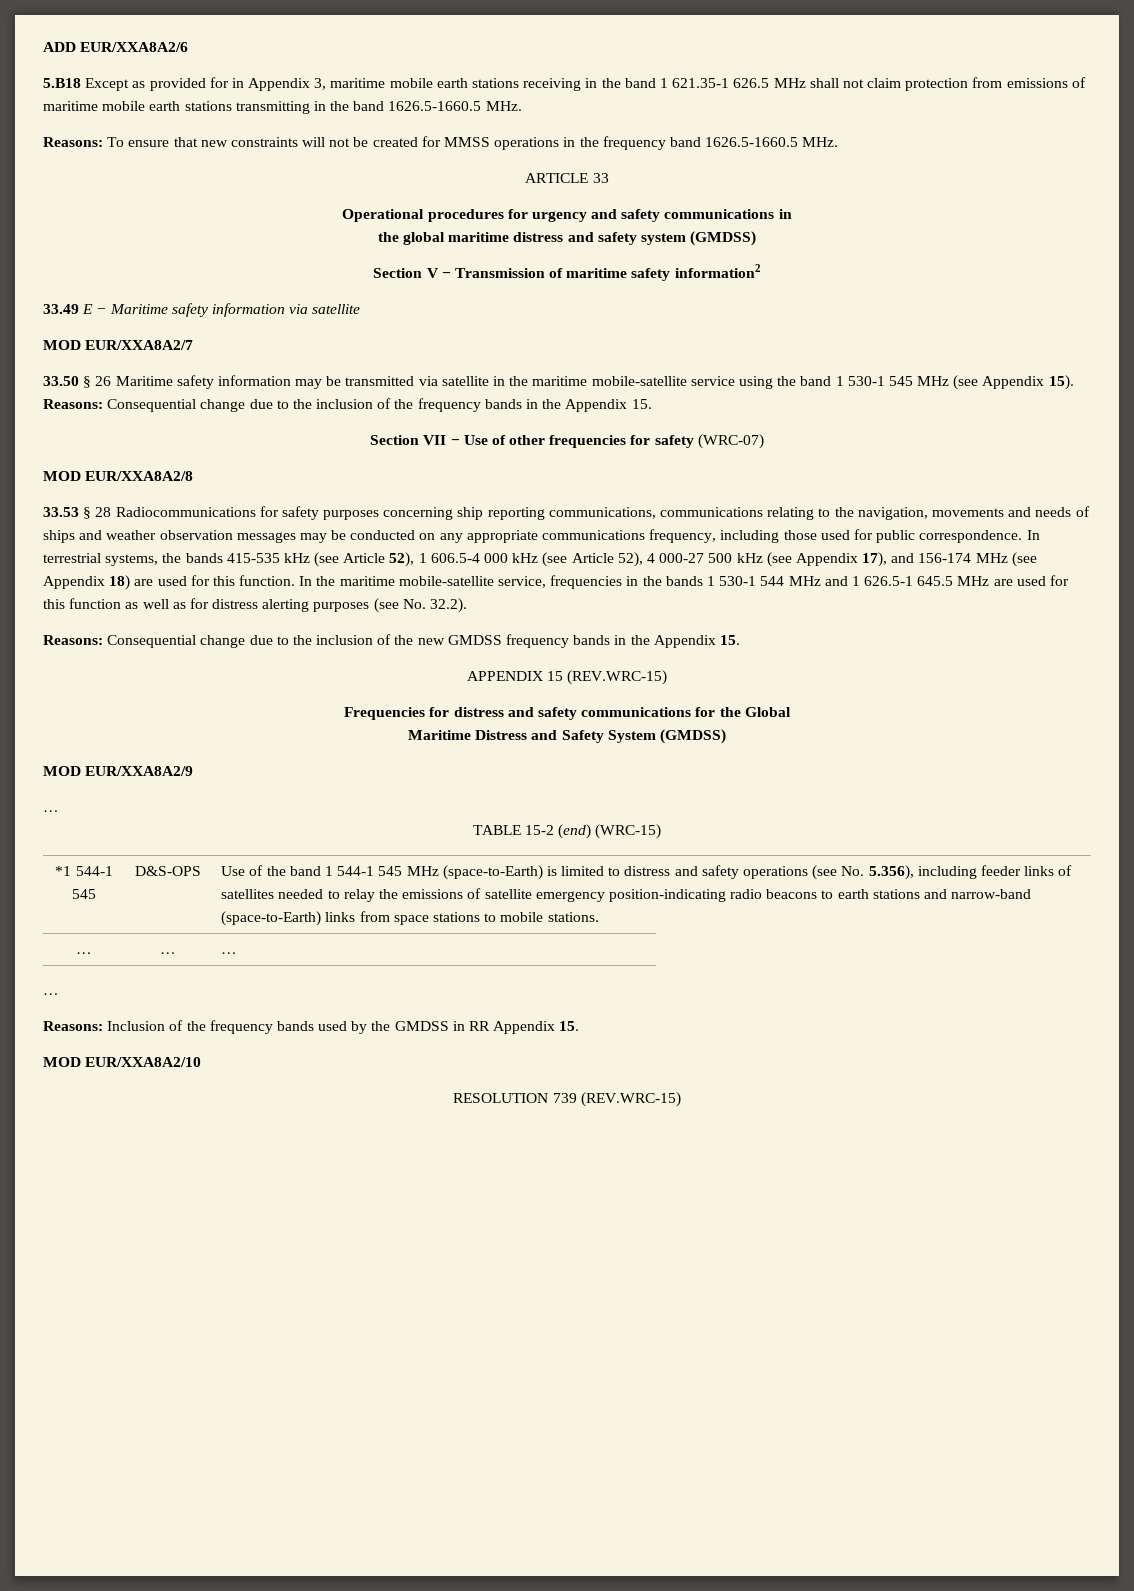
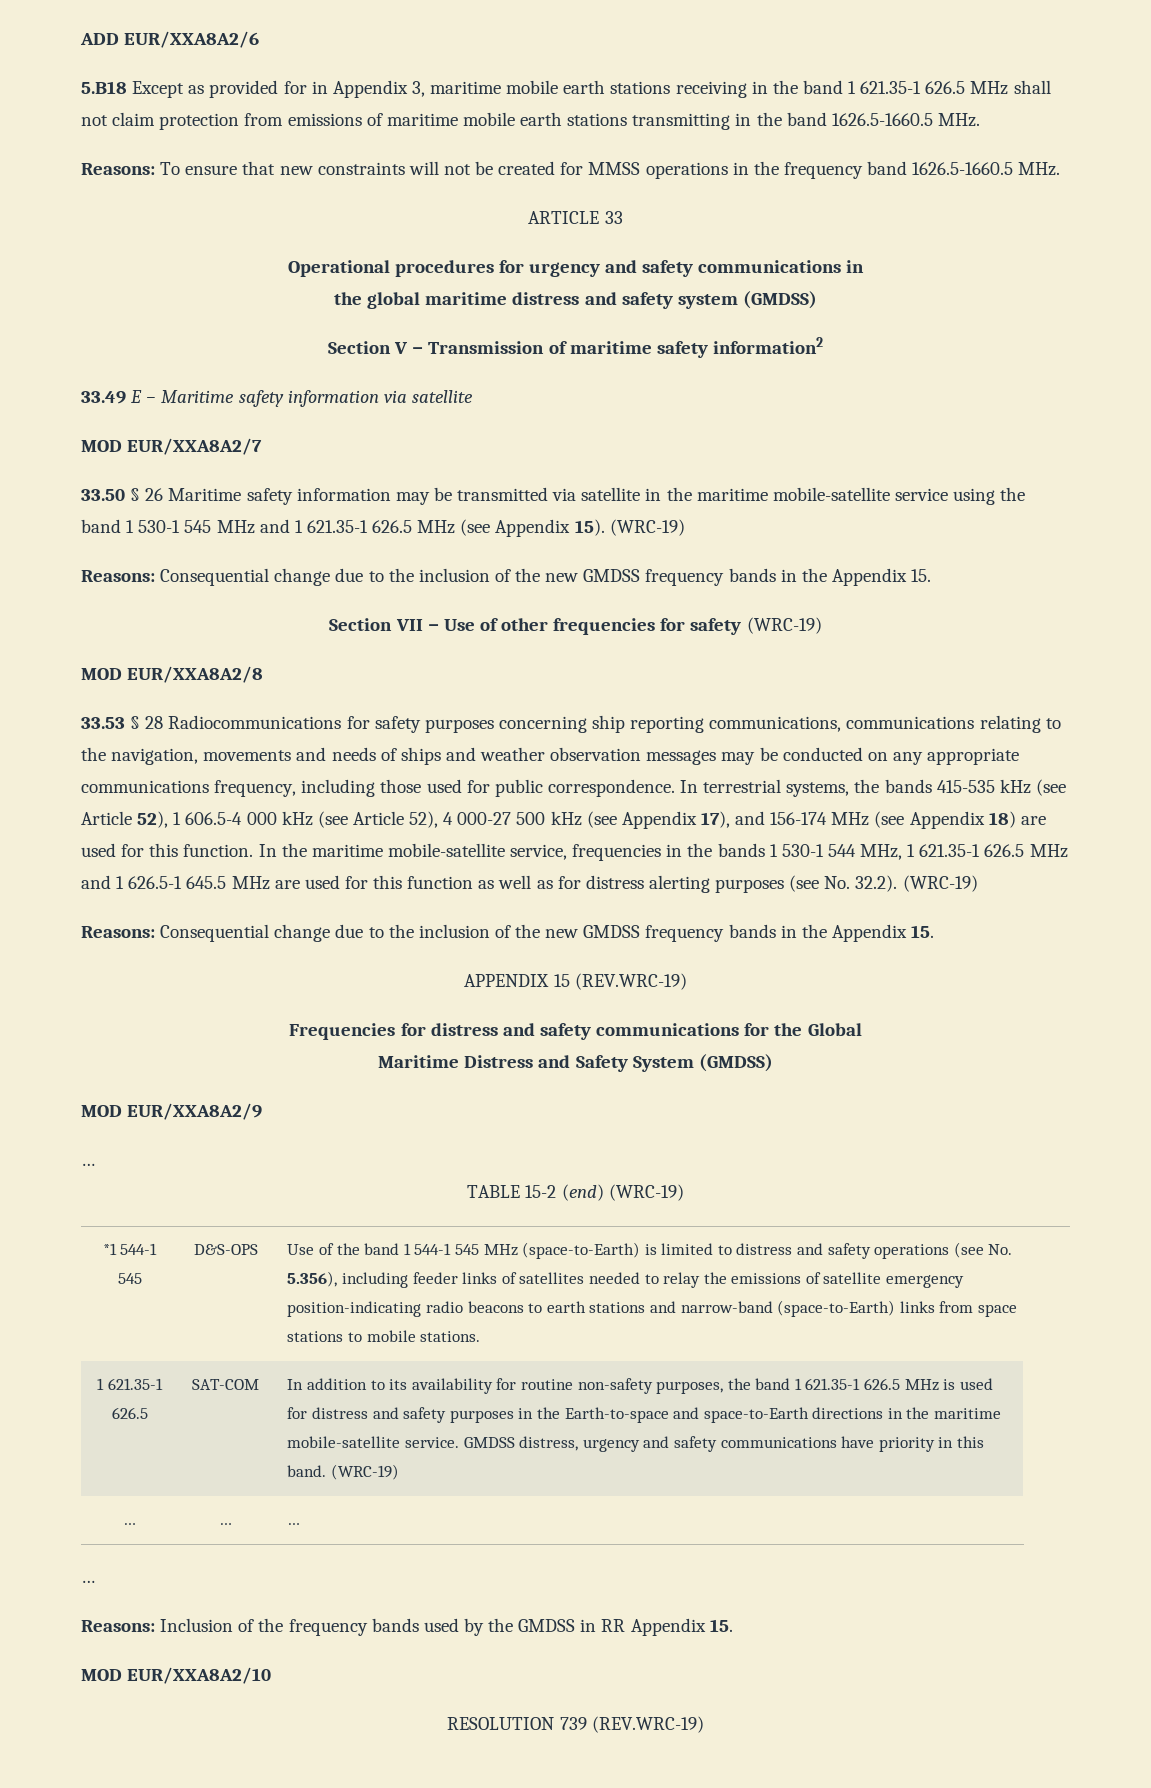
(950, 381) none -> [259,519,456,534] and 1 621.35-1 626.5 MHz
[43,398,414,412] Reasons: Consequential change due to the inclusion of the -> [609,519,685,536] [81,568,641,586] (WRC-19) // Reasons: Consequential change due to the inclusion of the new GMDSS
[697,434,764,449] (WRC-07) -> [746,617,822,634] (WRC-19)
(785, 581) none -> [860,844,1025,860] MHz, 1 621.35-1 626.5
(468, 605) none -> [902,875,978,892] (WRC-19)
[567,670,668,685] (REV.WRC-15) -> [574,973,687,990] (REV.WRC-19)
[595,824,662,839] (WRC-15) -> [608,1184,684,1201] (WRC-19)
(599, 917) none -> [97,1378,163,1390] [111,1407,148,1419] [192,1379,259,1390] [287,1378,993,1394] [287,1407,1002,1423] [287,1436,984,1452] [287,1464,399,1480] // 1 621.35-1 626.5 | SAT-COM | In addition to its availability for routine non-safety purposes, the band 1 621.35-1 626.5 MHz is used for distress and safety purposes in the Earth-to-space and space-to-Earth directions in the maritime mobile-satellite service. GMDSS distress, urgency and safety communications have priority in this band. (WRC-19)
[580,1092,681,1107] (REV.WRC-15) -> [591,1716,704,1733] (REV.WRC-19)

